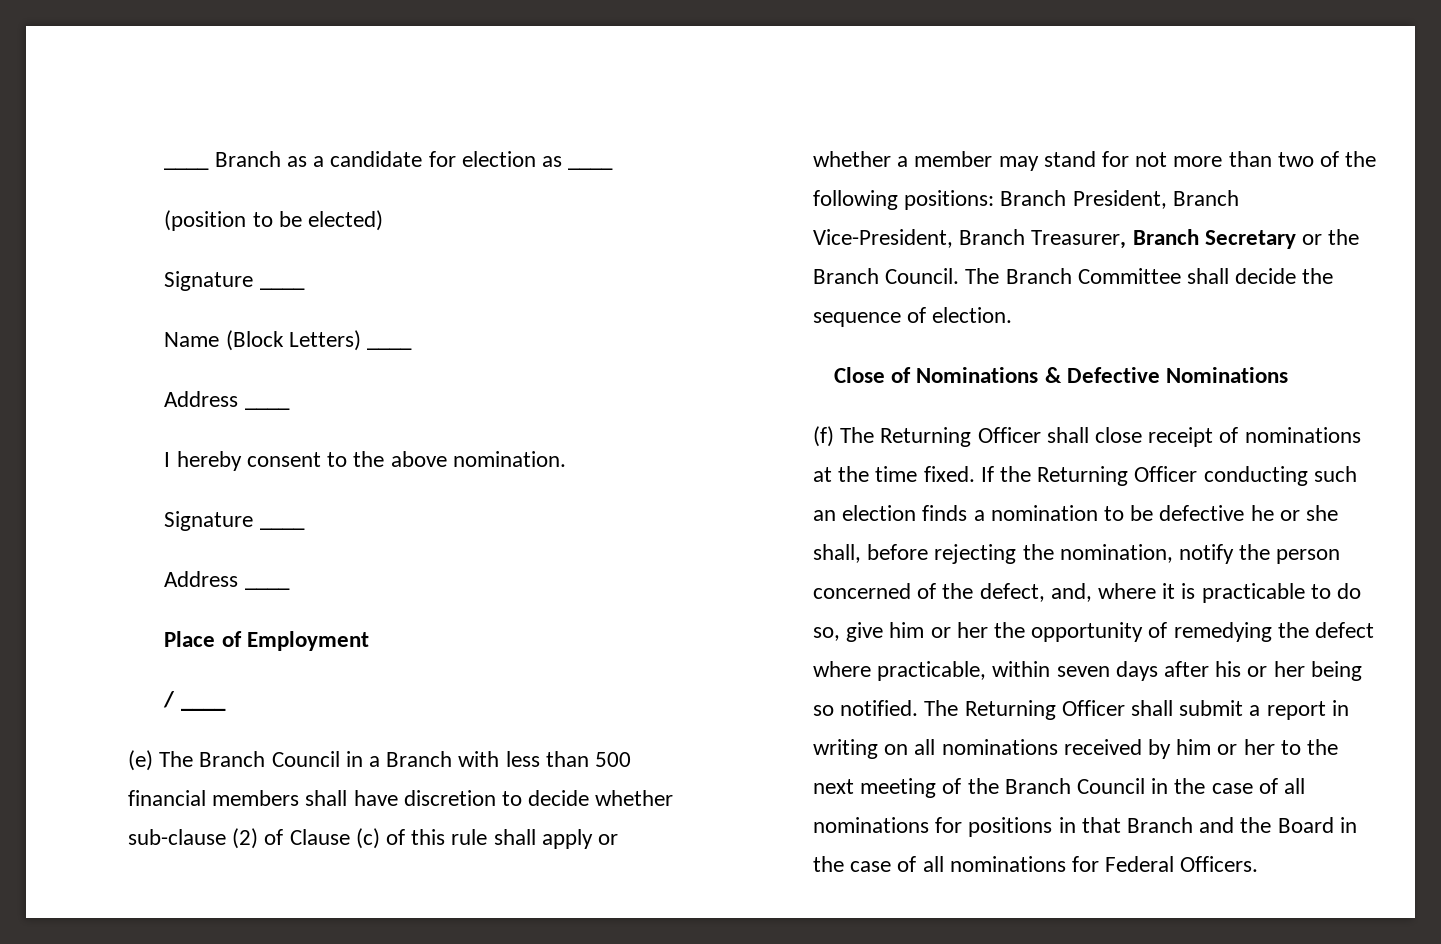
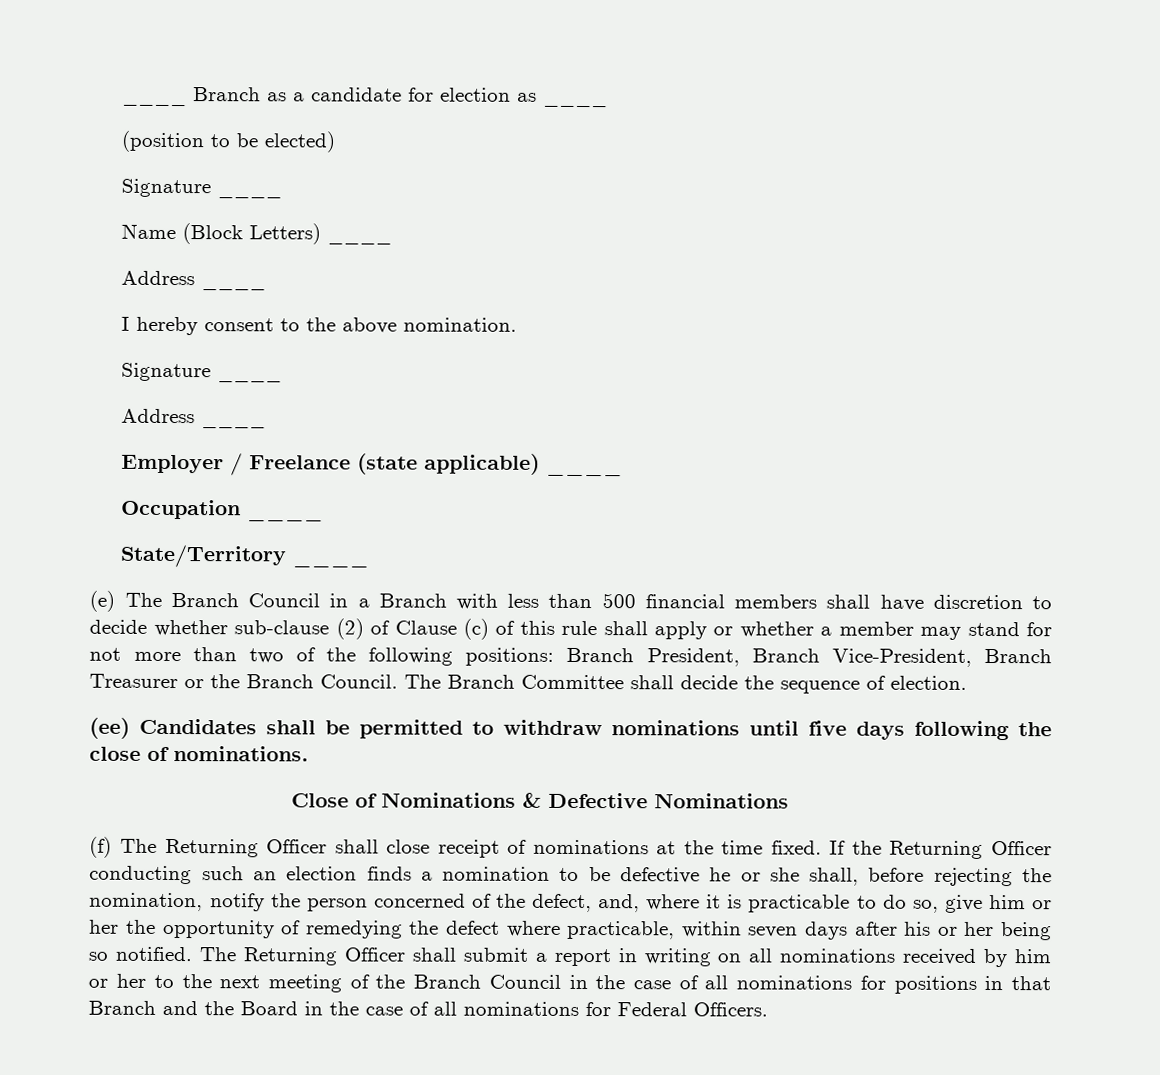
[164,631,369,651] [163,691,176,708] Place of Employment // / -> [121,453,624,477] [121,499,325,522] [120,544,287,568] Employer / Freelance (state applicable) ____ // Occupation ____ // State/Territory
[1031,229,1296,249] Treasurer, Branch Secretary -> [89,673,179,689] Treasurer
(1013, 315) none -> [89,717,1053,741] [89,746,310,762] // (ee) Candidates shall be permitted to withdraw nominations until five days following the close of nominations.

